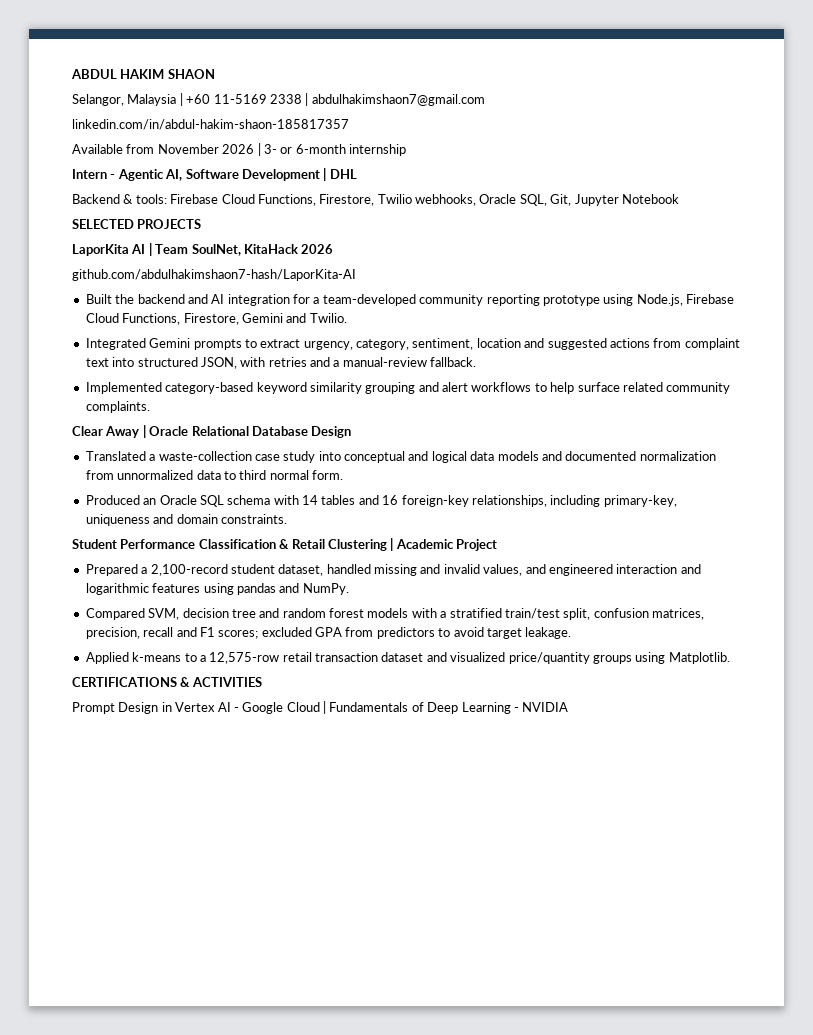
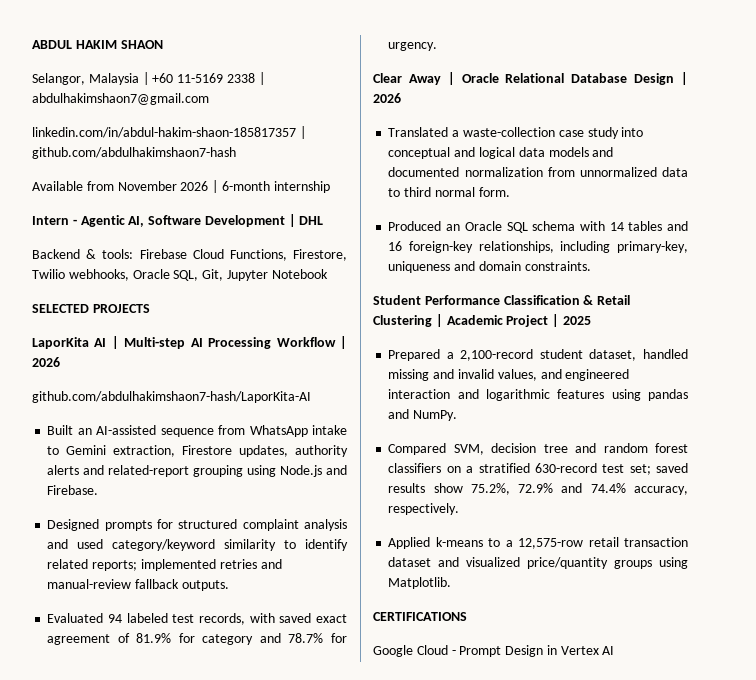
(349, 124) none -> [299,126,306,139] [32,147,236,159] | github.com/abdulhakimshaon7-hash
[263,144,293,154] 3- or -> (219, 186) none
[155,244,334,256] [72,269,356,281] [85,294,734,306] [85,313,347,325] [85,338,740,350] [85,357,477,369] [85,382,731,394] [85,401,150,413] Team SoulNet, KitaHack 2026 // github.com/abdulhakimshaon7-hash/LaporKita-AI // Built the backend and AI integration for a team-developed community reporting prototype using Node.js, Firebase Cloud Functions, Firestore, Gemini and Twilio. // Integrated Gemini prompts to extract urgency, category, sentiment, location and suggested actions from complaint text into structured JSON, with retries and a manual-review fallback. // Implemented category-based keyword similarity grouping and alert workflows to help surface related community complaints. -> [124,336,347,349] [32,357,60,367] [32,391,311,403] [47,425,348,437] [47,445,349,457] [47,465,348,477] [47,485,99,495] [47,519,348,531] [47,539,349,551] [47,559,282,571] [47,579,229,591] [47,613,347,625] [47,633,347,645] [388,42,438,51] Multi-step AI Processing Workflow | 2026 // github.com/abdulhakimshaon7-hash/LaporKita-AI // Built an AI-assisted sequence from WhatsApp intake to Gemini extraction, Firestore updates, authority alerts and related-report grouping using Node.js and Firebase. // Designed prompts for structured complaint analysis and used category/keyword similarity to identify related reports; implemented retries and manual-review fallback outputs. // Evaluated 94 labeled test records, with saved exact agreement of 81.9% for category and 78.7% for urgency.
(352, 432) none -> [681,72,688,85] [373,93,401,103] | 2026
(497, 545) none -> [552,314,591,327] | 2025
[367,608,704,620] [85,627,572,639] models with a stratified train/test split, confusion matrices, precision, recall and F1 scores; excluded GPA from predictors to avoid target leakage. -> [388,463,688,475] [388,483,688,495] [388,503,460,515] classifiers on a stratified 630-record test set; saved results show 75.2%, 72.9% and 74.4% accuracy, respectively.
[180,677,262,687] & ACTIVITIES // -> [373,645,456,657] // Google Cloud -
[233,701,569,714] - Google Cloud | Fundamentals of Deep Learning - NVIDIA -> (615, 650) none

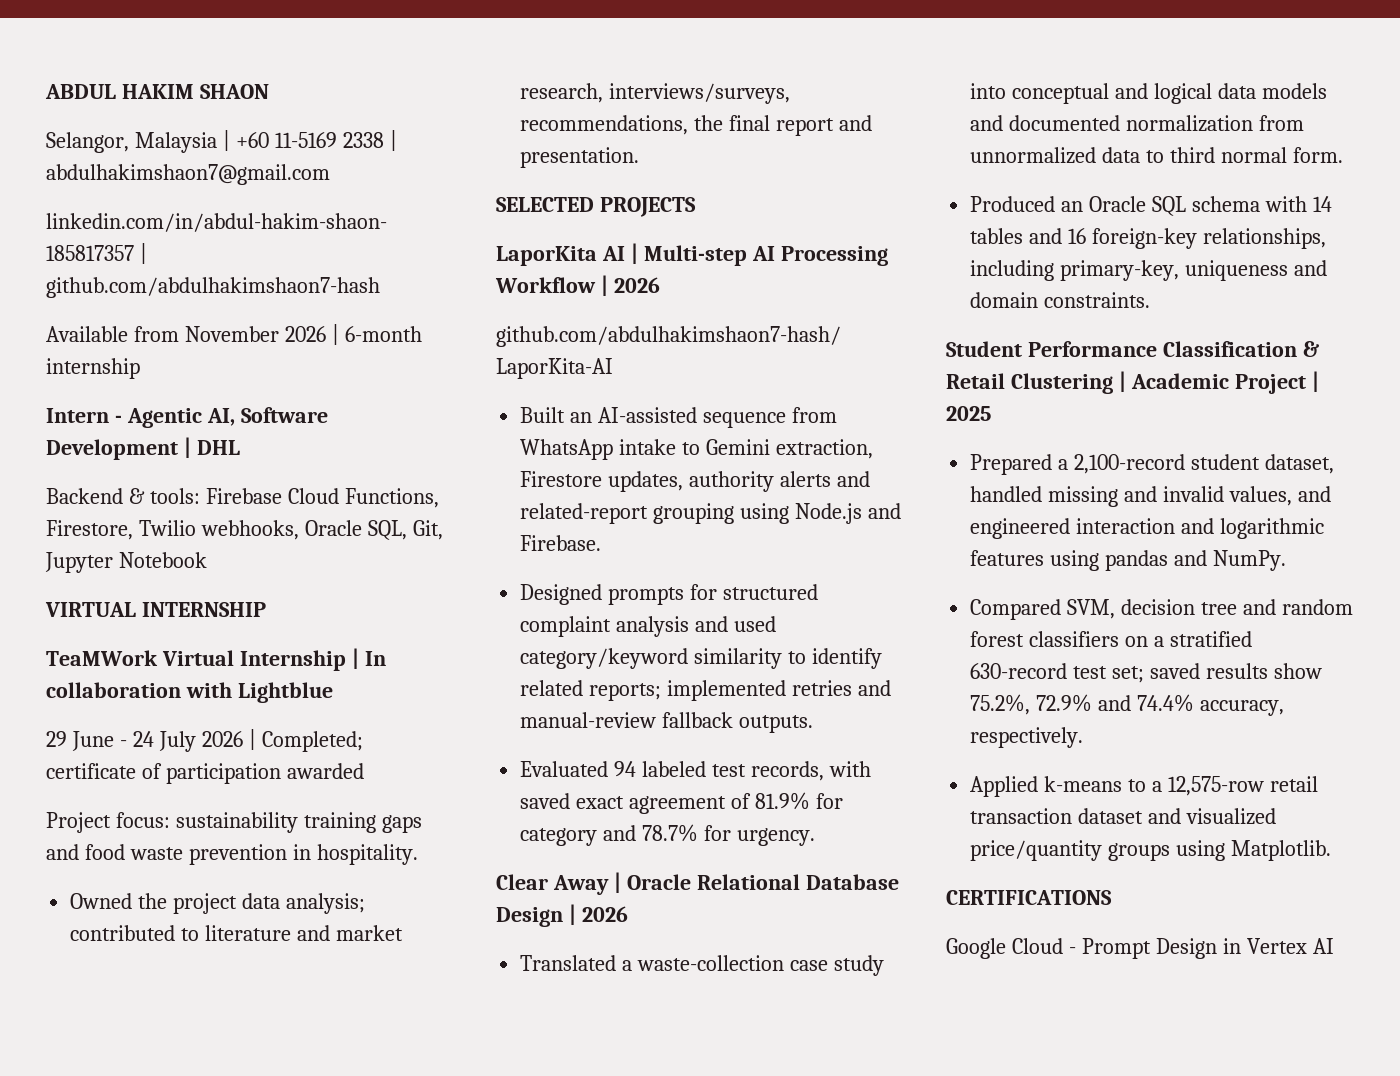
(328, 274) none -> [45,602,266,617] [46,648,386,671] [46,682,333,703] [46,729,363,752] [46,763,364,784] [46,812,422,833] [46,844,418,865] [70,893,365,914] [70,925,403,941] [520,83,791,104] [520,115,872,136] [520,147,640,168] // VIRTUAL INTERNSHIP // TeaMWork Virtual Internship | In collaboration with Lightblue // 29 June - 24 July 2026 | Completed; certificate of participation awarded // Project focus: sustainability training gaps and food waste prevention in hospitality. // Owned the project data analysis; contributed to literature and market research, interviews/surveys, recommendations, the final report and presentation.

